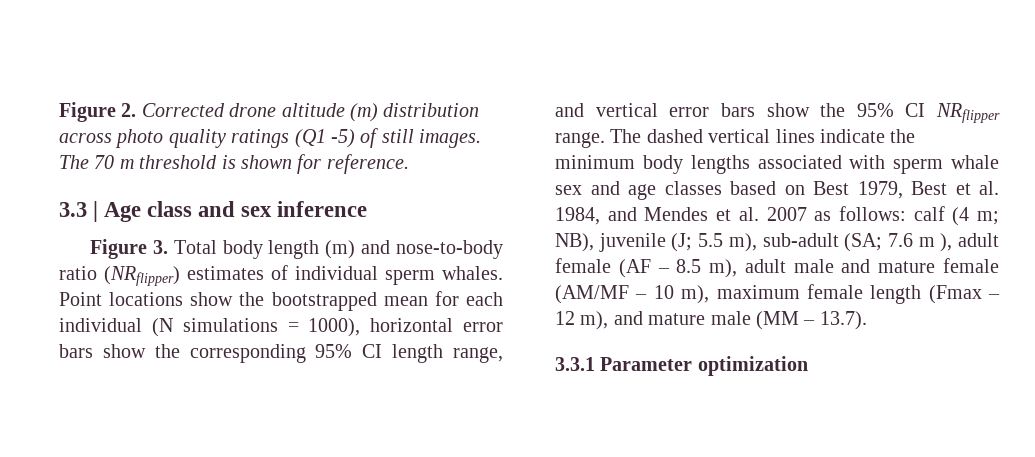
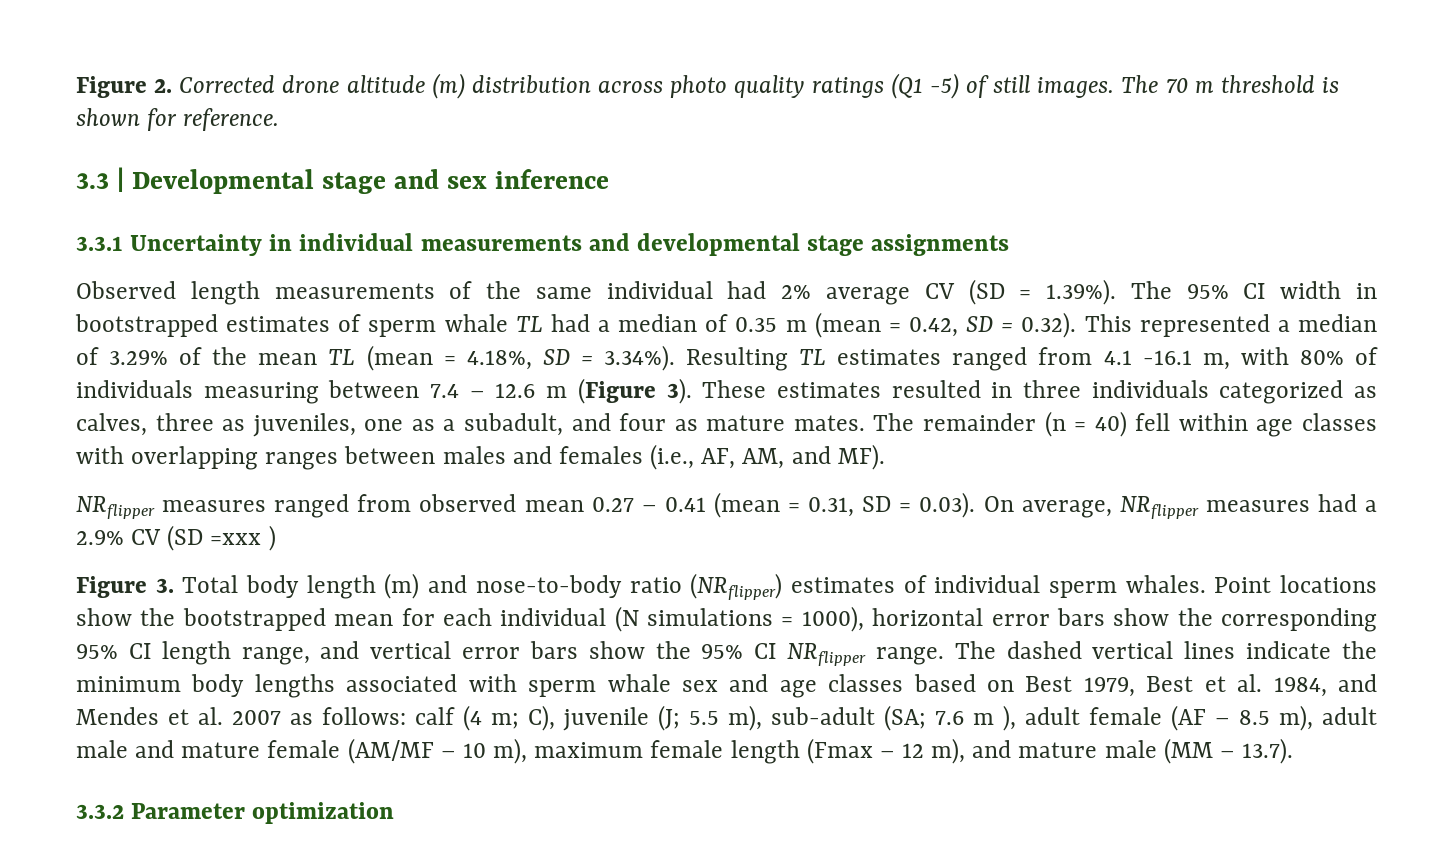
[104,201,193,222] Age class -> [131,169,386,194] Developmental stage
(368, 209) none -> [76,233,1010,256] [76,279,1378,305] [75,312,1377,338] [76,345,1378,371] [76,378,1377,404] [76,411,1377,437] [76,444,885,470] [76,492,1377,519] [76,525,276,551] // 3.3.1 Uncertainty in individual measurements and developmental stage assignments // Observed length measurements of the same individual had 2% average CV (SD = 1.39%). The 95% CI width in bootstrapped estimates of sperm whale TL had a median of 0.35 m (mean = 0.42, SD = 0.32). This represented a median of 3.29% of the mean TL (mean = 4.18%, SD = 3.34%). Resulting TL estimates ranged from 4.1 -16.1 m, with 80% of individuals measuring between 7.4 – 12.6 m (Figure 3). These estimates resulted in three individuals categorized as calves, three as juveniles, one as a subadult, and four as mature mates. The remainder (n = 40) fell within age classes with overlapping ranges between males and females (i.e., AF, AM, and MF). // NRflipper measures ranged from observed mean 0.27 – 0.41 (mean = 0.31, SD = 0.03). On average, NRflipper measures had a 2.9% CV (SD =xxx )
[555,233,594,252] NB), -> [528,705,555,731] C),
[555,357,595,371] 3.3.1 -> [76,804,124,819] 3.3.2

